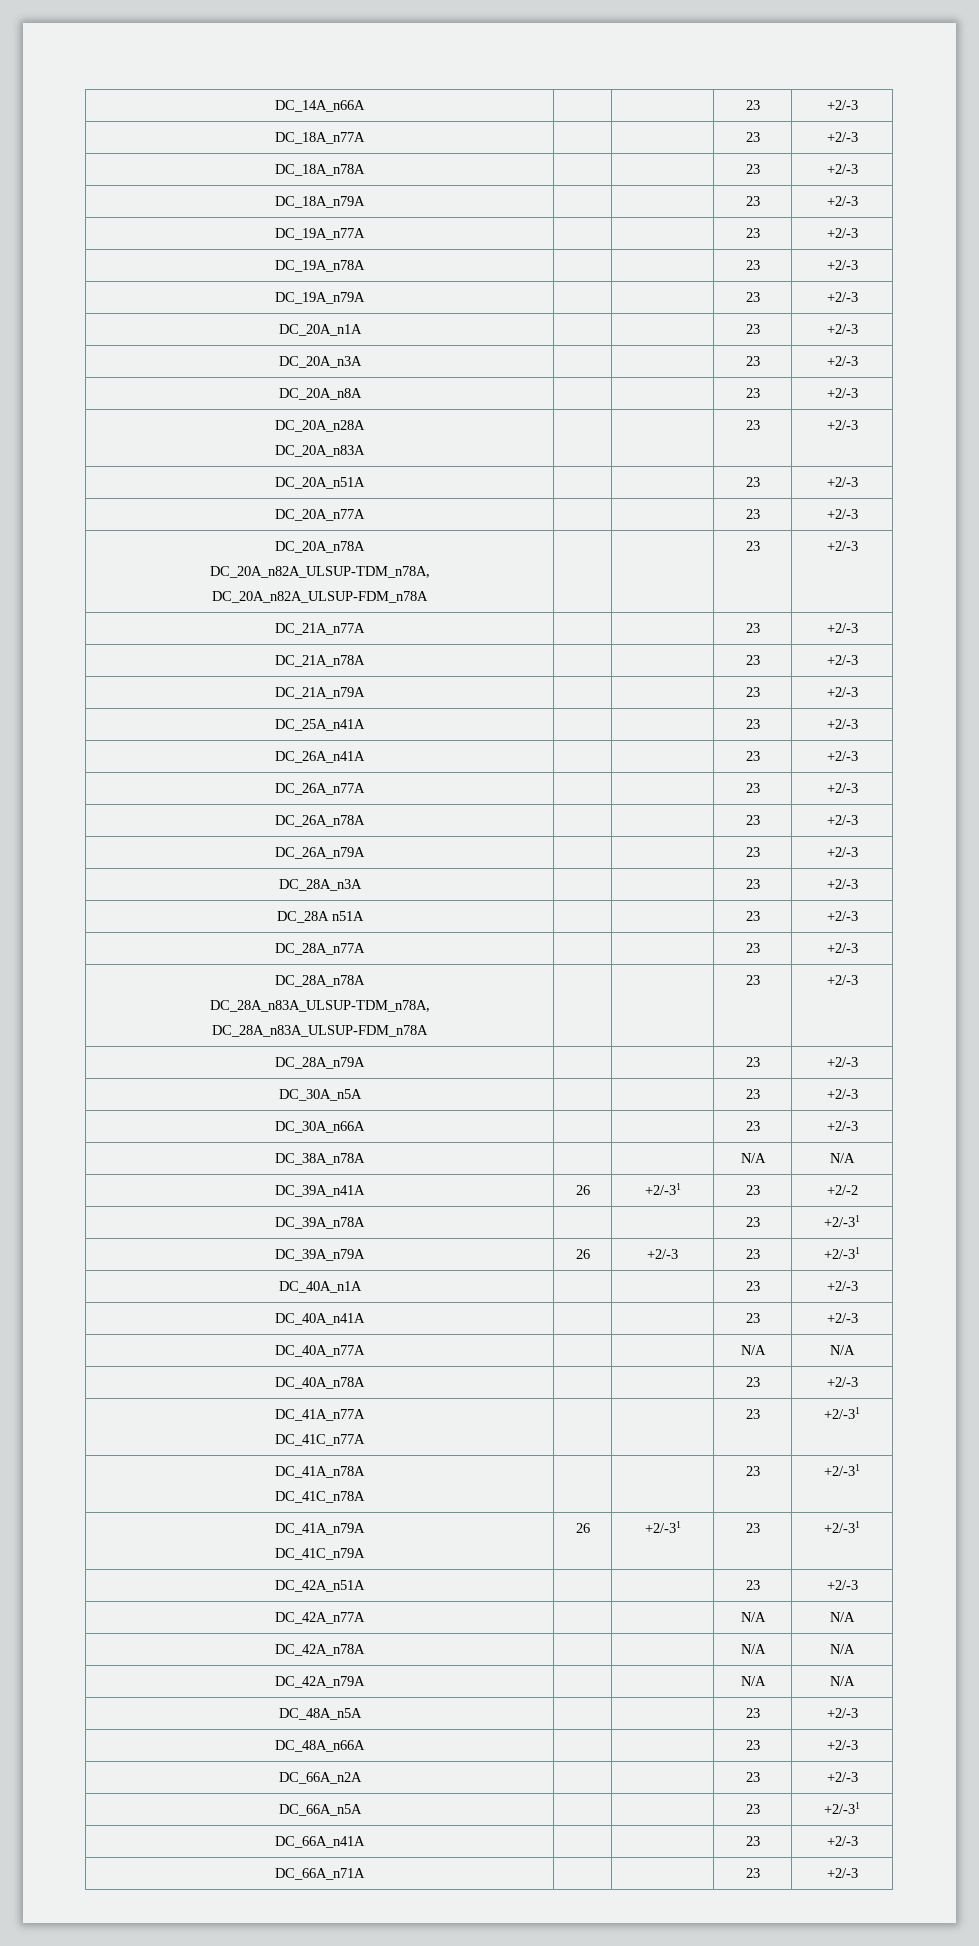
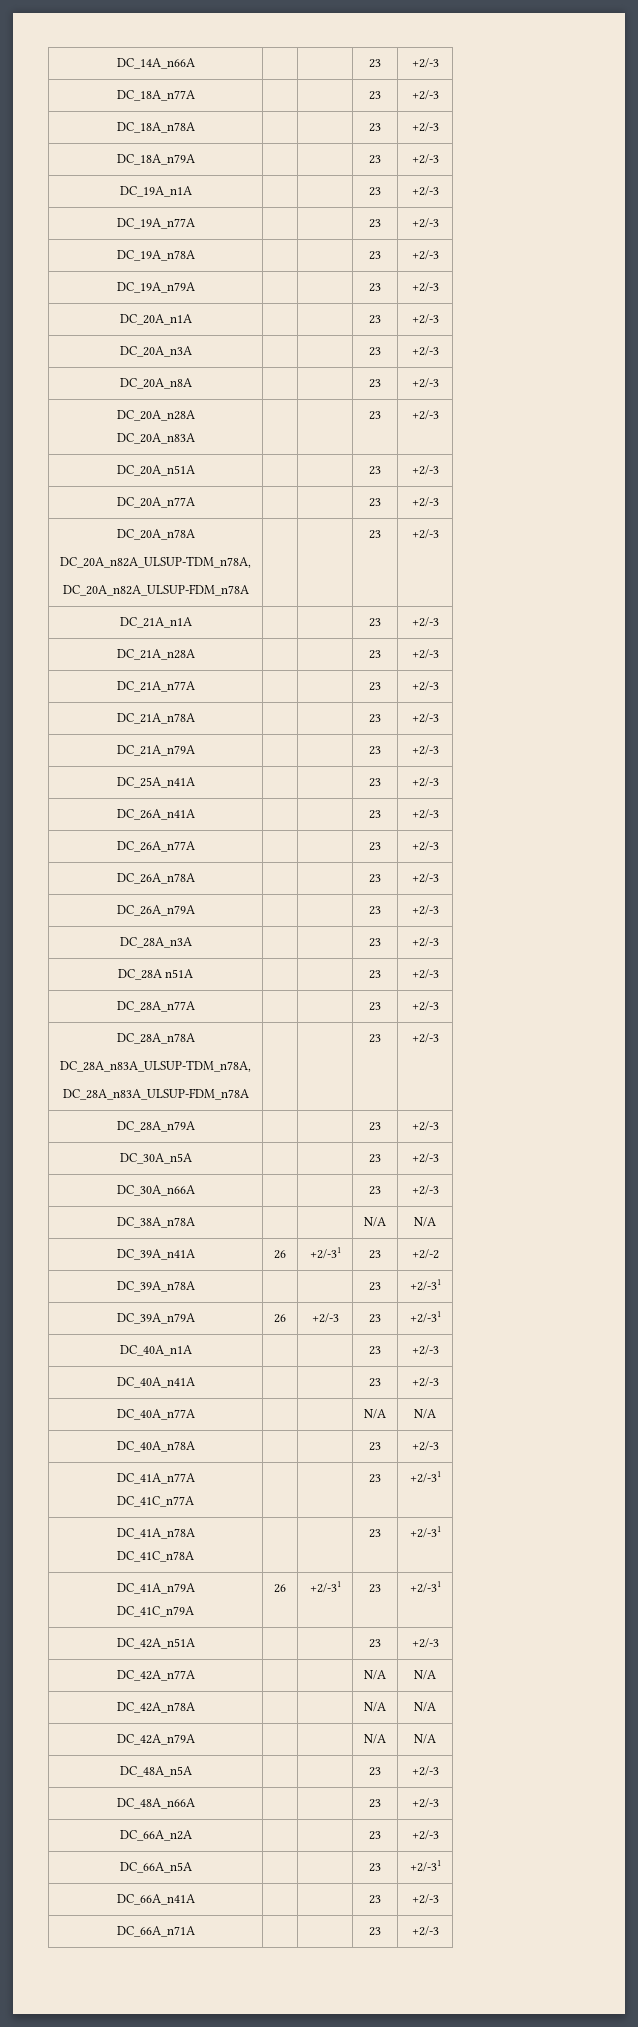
(858, 201) none -> [119,186,192,197] [369,187,381,196] [411,186,439,196] // DC_19A_n1A | | | 23 | +2/-3
(858, 546) none -> [119,617,192,628] [369,618,381,627] [411,617,439,627] [116,649,195,660] [369,650,381,659] [411,649,439,659] // DC_21A_n1A | | | 23 | +2/-3 // DC_21A_n28A | | | 23 | +2/-3

